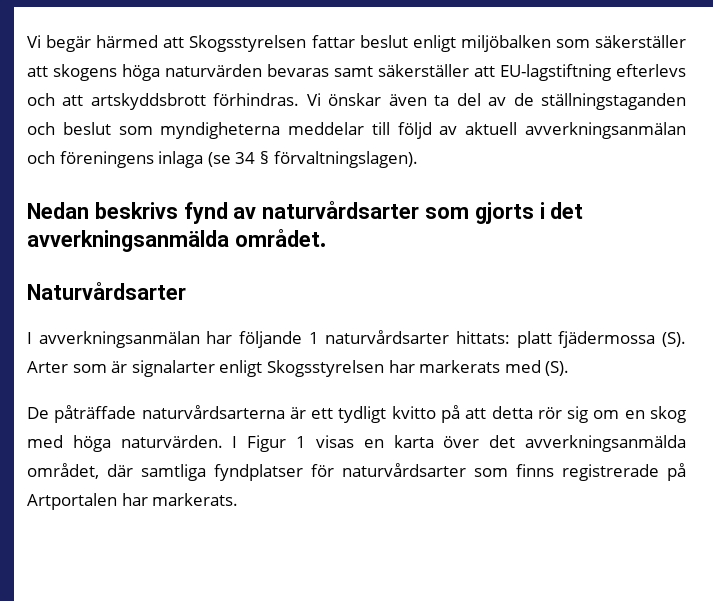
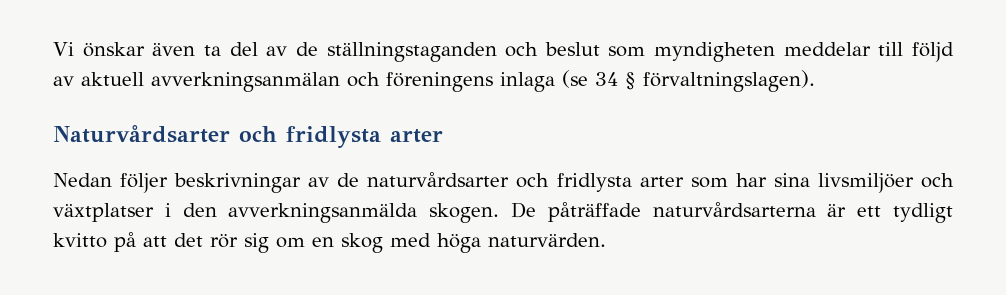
[27,35,687,52] [27,64,686,81] [27,93,321,110] Vi begär härmed att Skogsstyrelsen fattar beslut enligt miljöbalken som säkerställer att skogens höga naturvärden bevaras samt säkerställer att EU-lagstiftning efterlevs och att artskyddsbrott förhindras. Vi -> [53,42,74,56] Vi
[160,122,281,139] myndigheterna -> [654,42,776,62] myndigheten
[27,201,584,224] [27,229,326,252] [27,282,186,300] [27,330,686,348] [27,360,570,377] Nedan beskrivs fynd av naturvårdsarter som gjorts i det avverkningsanmälda området. // Naturvårdsarter // I avverkningsanmälan har följande 1 naturvårdsarter hittats: platt fjädermossa (S). Arter som är signalarter enligt Skogsstyrelsen har markerats med (S). // -> [53,125,443,148] [53,172,955,193] [53,203,500,223] Naturvårdsarter och fridlysta arter // Nedan följer beskrivningar av de naturvårdsarter och fridlysta arter som har sina livsmiljöer och växtplatser i den avverkningsanmälda skogen.
[491,406,533,419] detta -> [174,233,203,247] det
[232,435,686,452] [27,463,686,481] [27,493,239,510] I Figur 1 visas en karta över det avverkningsanmälda området, där samtliga fyndplatser för naturvårdsarter som finns registrerade på Artportalen har markerats. -> (606, 240) none

